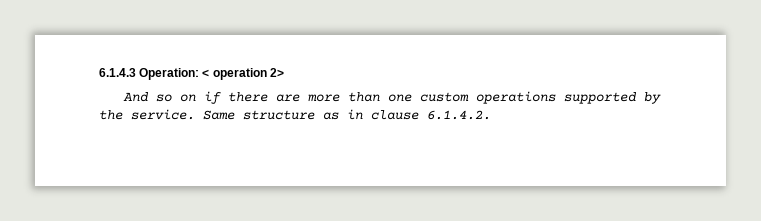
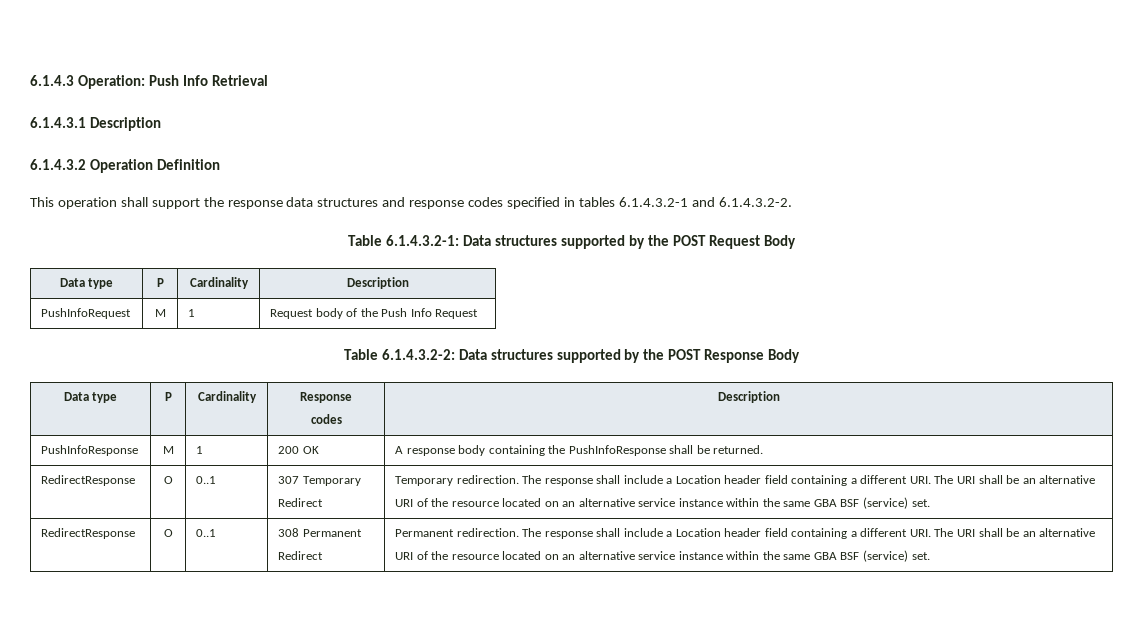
[202,68,284,80] [122,91,661,104] [99,109,491,120] < operation 2> // And so on if there are more than one custom operations supported by the service. Same structure as in clause 6.1.4.2. -> [148,75,268,86] [30,117,161,131] [30,159,220,173] [30,197,792,209] [348,235,796,249] [59,278,114,289] [156,278,164,287] [189,277,249,289] [346,277,409,289] [41,308,132,319] [154,309,166,317] [188,309,196,317] [270,308,479,319] [343,349,801,363] [63,392,118,403] [164,392,172,401] [197,391,257,403] [300,392,352,403] [310,414,342,424] [717,391,780,403] [41,445,139,456] [162,446,174,454] [196,446,204,454] [278,446,319,454] [395,445,764,456] [41,475,136,486] [163,476,173,484] [196,476,217,484] [278,476,361,486] [278,498,324,507] [395,475,1096,486] [395,497,930,509] [41,528,136,539] [163,529,173,537] [196,529,217,537] [278,528,362,537] [278,551,324,560] [395,528,1096,539] [395,550,930,562] Push Info Retrieval // 6.1.4.3.1 Description // 6.1.4.3.2 Operation Definition // This operation shall support the response data structures and response codes specified in tables 6.1.4.3.2-1 and 6.1.4.3.2-2. // Table 6.1.4.3.2-1: Data structures supported by the POST Request Body // Data type | P | Cardinality | Description // PushInfoRequest | M | 1 | Request body of the Push Info Request // Table 6.1.4.3.2-2: Data structures supported by the POST Response Body // Data type | P | Cardinality | Response // codes | Description // PushInfoResponse | M | 1 | 200 OK | A response body containing the PushInfoResponse shall be returned. // RedirectResponse | O | 0..1 | 307 Temporary Redirect | Temporary redirection. The response shall include a Location header field containing a different URI. The URI shall be an alternative URI of the resource located on an alternative service instance within the same GBA BSF (service) set. // RedirectResponse | O | 0..1 | 308 Permanent Redirect | Permanent redirection. The response shall include a Location header field containing a different URI. The URI shall be an alternative URI of the resource located on an alternative service instance within the same GBA BSF (service) set.

